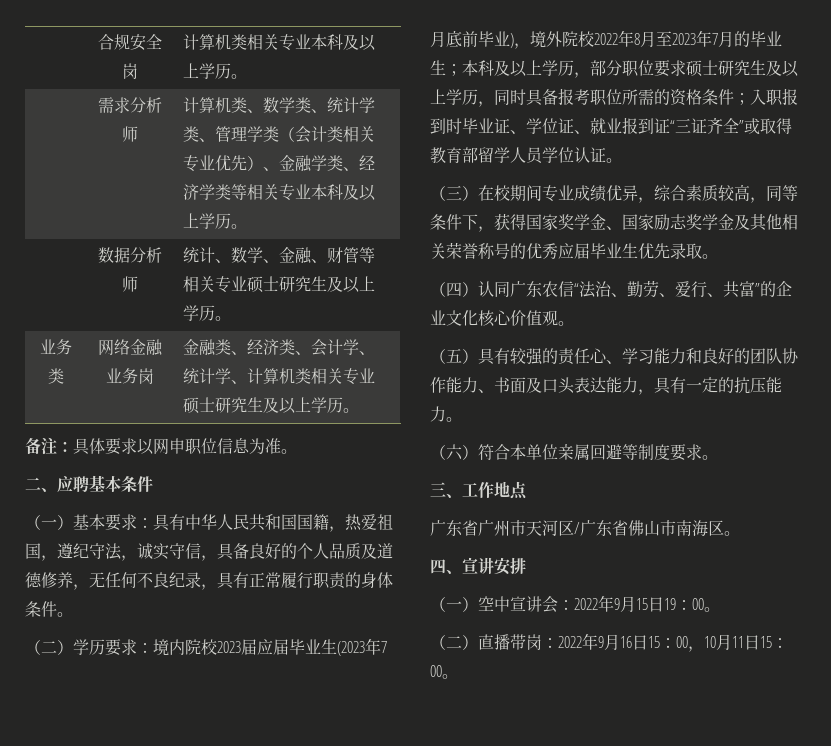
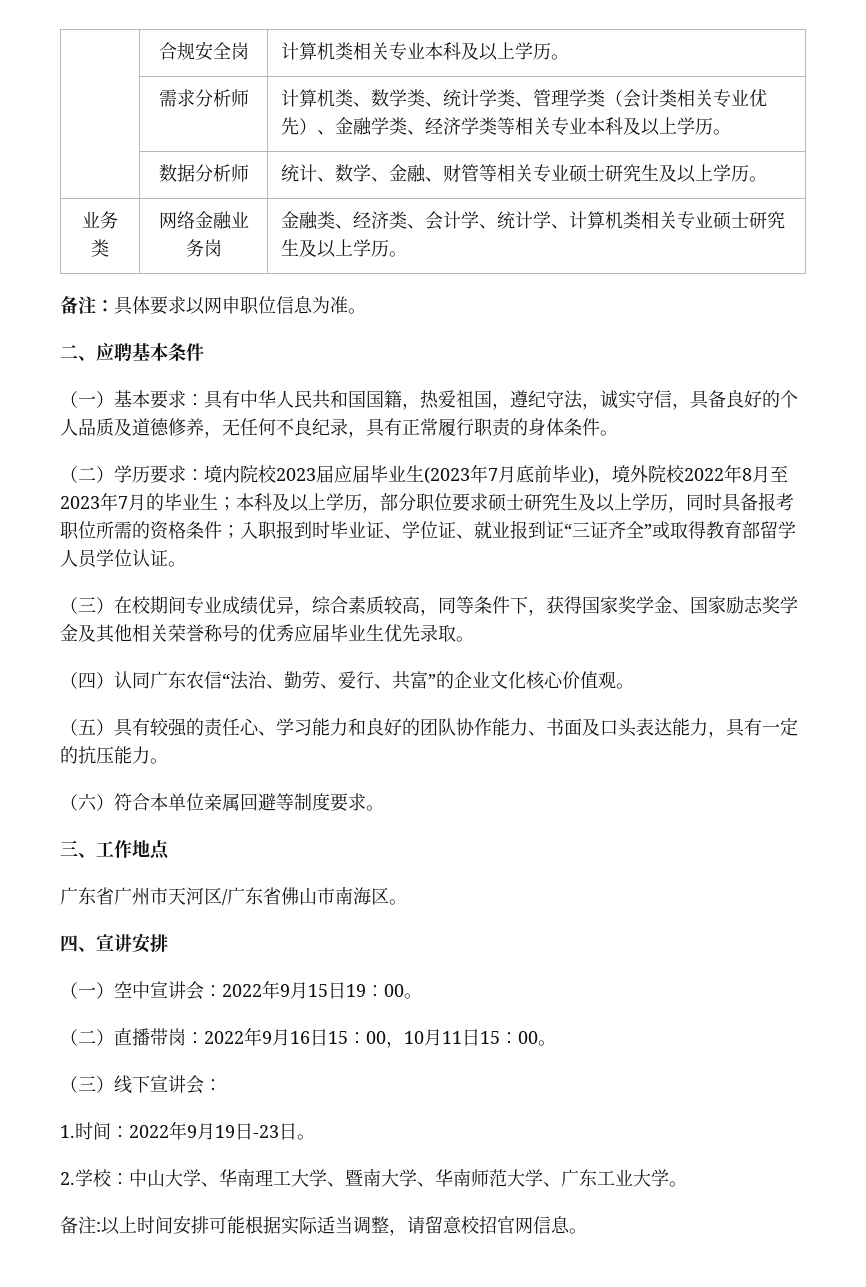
(458, 676) none -> [60,1075,222,1094] [60,1121,315,1140] [60,1168,687,1187] [60,1215,587,1236] // （三）线下宣讲会： // 1.时间：2022年9月19日-23日。 // 2.学校：中山大学、华南理工大学、暨南大学、华南师范大学、广东工业大学。 // 备注:以上时间安排可能根据实际适当调整，请留意校招官网信息。

